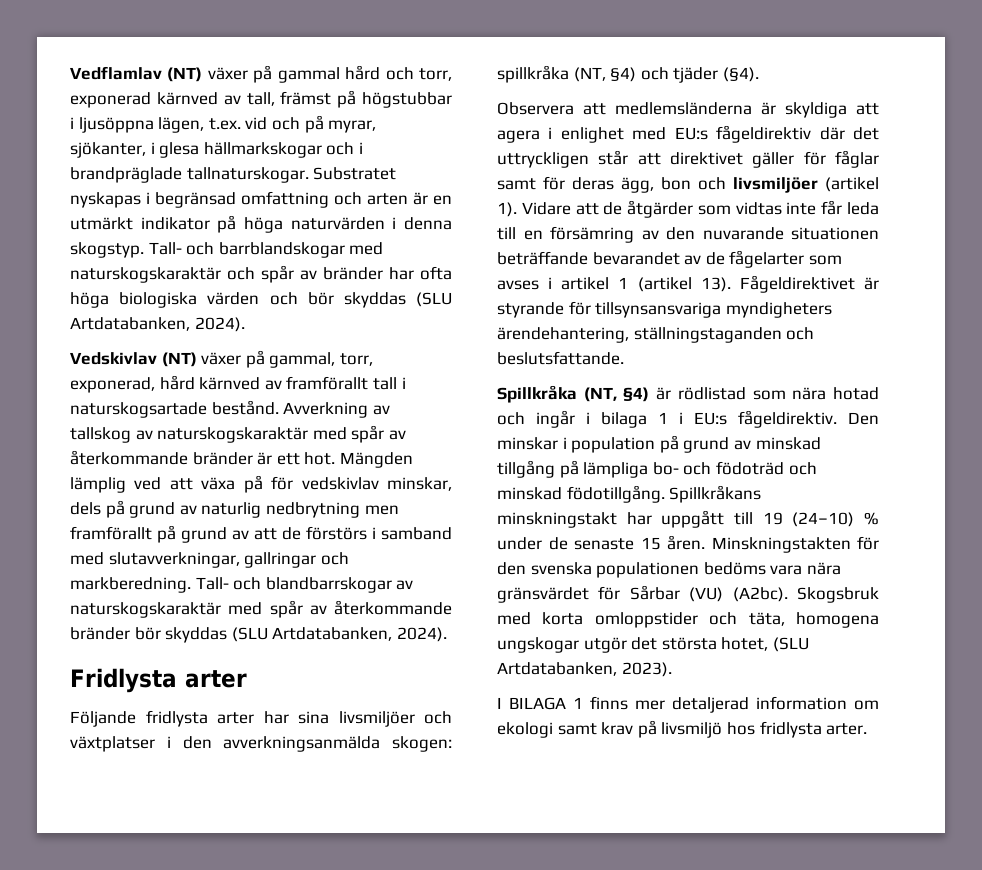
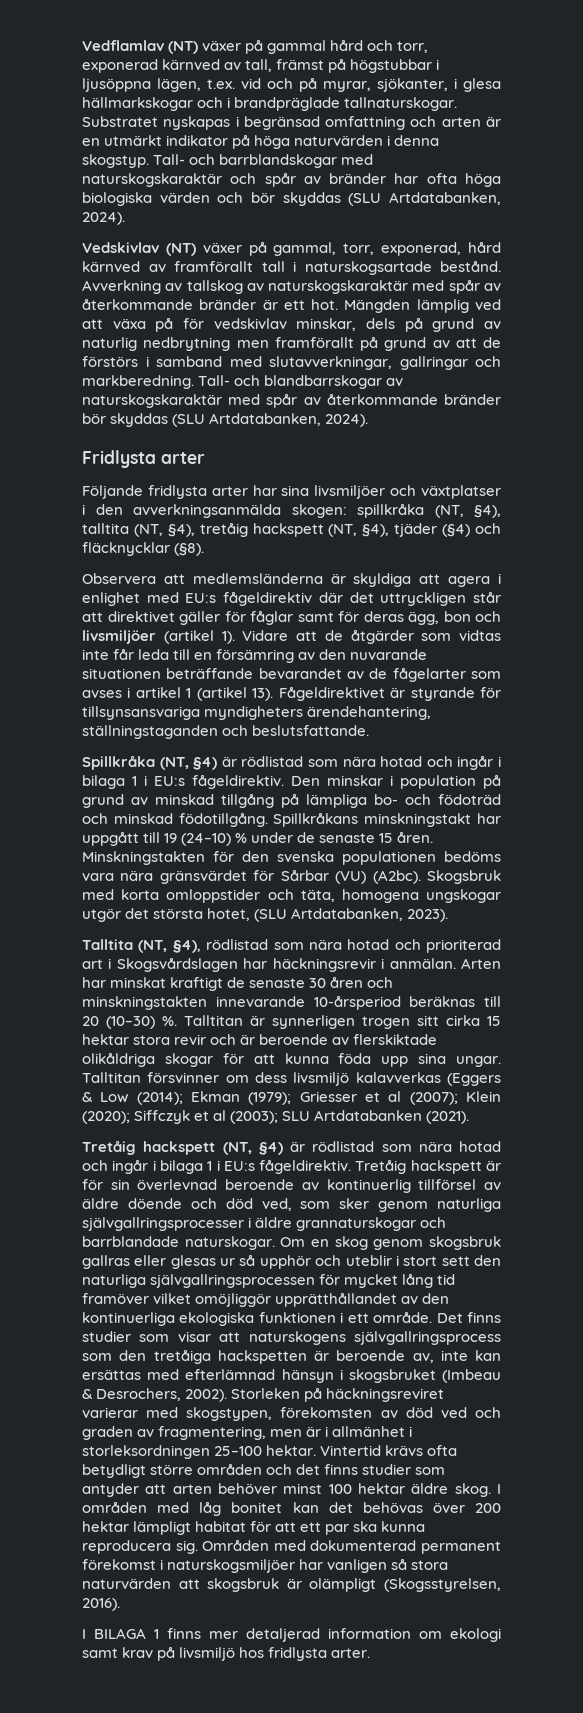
[610,67,759,83] §4) och tjäder (§4). -> [474,505,501,518] [82,522,502,537] [82,542,205,556] §4), talltita (NT, §4), tretåig hackspett (NT, §4), tjäder (§4) och fläcknycklar (§8).
(672, 669) none -> [82,939,501,953] [82,957,502,972] [82,976,394,991] [82,995,501,1010] [82,1015,501,1029] [82,1034,438,1045] [82,1052,501,1067] [82,1072,501,1086] [82,1091,501,1105] [82,1110,470,1124] [82,1141,501,1155] [82,1159,502,1174] [82,1179,502,1193] [82,1198,501,1212] [82,1217,447,1231] [82,1236,501,1250] [82,1254,502,1269] [82,1273,456,1288] [82,1292,450,1307] [82,1311,502,1326] [82,1331,501,1345] [82,1349,501,1364] [82,1369,502,1383] [82,1387,445,1402] [82,1407,502,1421] [82,1426,413,1440] [82,1445,458,1459] [82,1463,446,1478] [82,1483,501,1497] [82,1501,501,1516] [82,1521,426,1535] [82,1539,501,1554] [82,1558,449,1573] [82,1578,501,1592] [82,1598,120,1611] // Talltita (NT, §4), rödlistad som nära hotad och prioriterad art i Skogsvårdslagen har häckningsrevir i anmälan. Arten har minskat kraftigt de senaste 30 åren och minskningstakten innevarande 10-årsperiod beräknas till 20 (10–30) %. Talltitan är synnerligen trogen sitt cirka 15 hektar stora revir och är beroende av flerskiktade olikåldriga skogar för att kunna föda upp sina ungar. Talltitan försvinner om dess livsmiljö kalavverkas (Eggers & Low (2014); Ekman (1979); Griesser et al (2007); Klein (2020); Siffczyk et al (2003); SLU Artdatabanken (2021). // Tretåig hackspett (NT, §4) är rödlistad som nära hotad och ingår i bilaga 1 i EU:s fågeldirektiv. Tretåig hackspett är för sin överlevnad beroende av kontinuerlig tillförsel av äldre döende och död ved, som sker genom naturliga självgallringsprocesser i äldre grannaturskogar och barrblandade naturskogar. Om en skog genom skogsbruk gallras eller glesas ur så upphör och uteblir i stort sett den naturliga självgallringsprocessen för mycket lång tid framöver vilket omöjliggör upprätthållandet av den kontinuerliga ekologiska funktionen i ett område. Det finns studier som visar att naturskogens självgallringsprocess som den tretåiga hackspetten är beroende av, inte kan ersättas med efterlämnad hänsyn i skogsbruket (Imbeau & Desrochers, 2002). Storleken på häckningsreviret varierar med skogstypen, förekomsten av död ved och graden av fragmentering, men är i allmänhet i storleksordningen 25–100 hektar. Vintertid krävs ofta betydligt större områden och det finns studier som antyder att arten behöver minst 100 hektar äldre skog. I områden med låg bonitet kan det behövas över 200 hektar lämpligt habitat för att ett par ska kunna reproducera sig. Områden med dokumenterad permanent förekomst i naturskogsmiljöer har vanligen så stora naturvärden att skogsbruk är olämpligt (Skogsstyrelsen, 2016).

